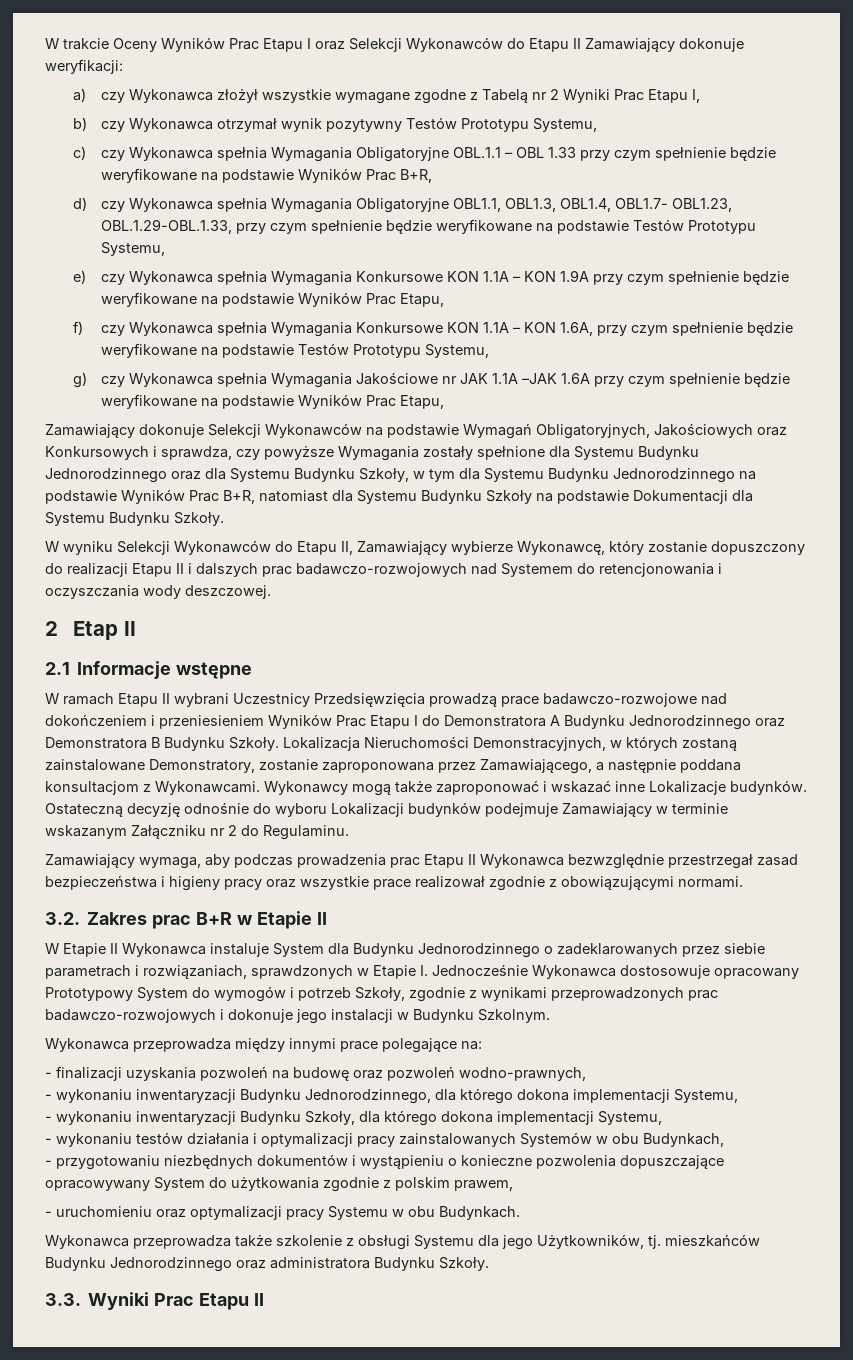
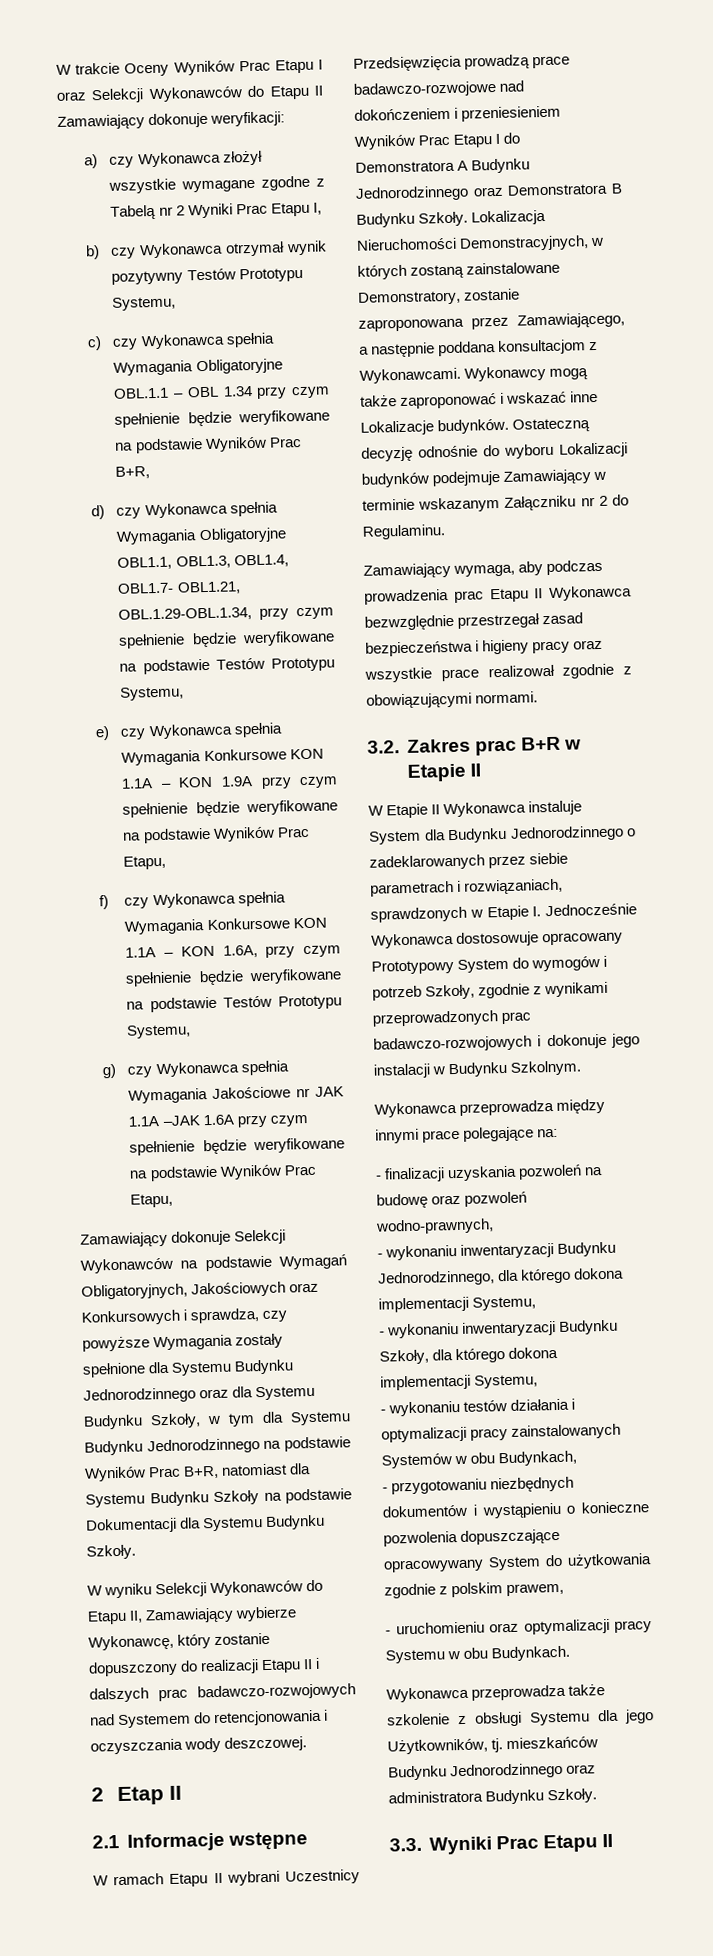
[548,147,577,158] 1.33 -> [222,386,253,397] 1.34
[672,198,733,212] [101,219,233,234] OBL1.23, OBL.1.29-OBL.1.33, -> [176,581,241,595] [118,607,253,622] OBL1.21, OBL.1.29-OBL.1.34,

